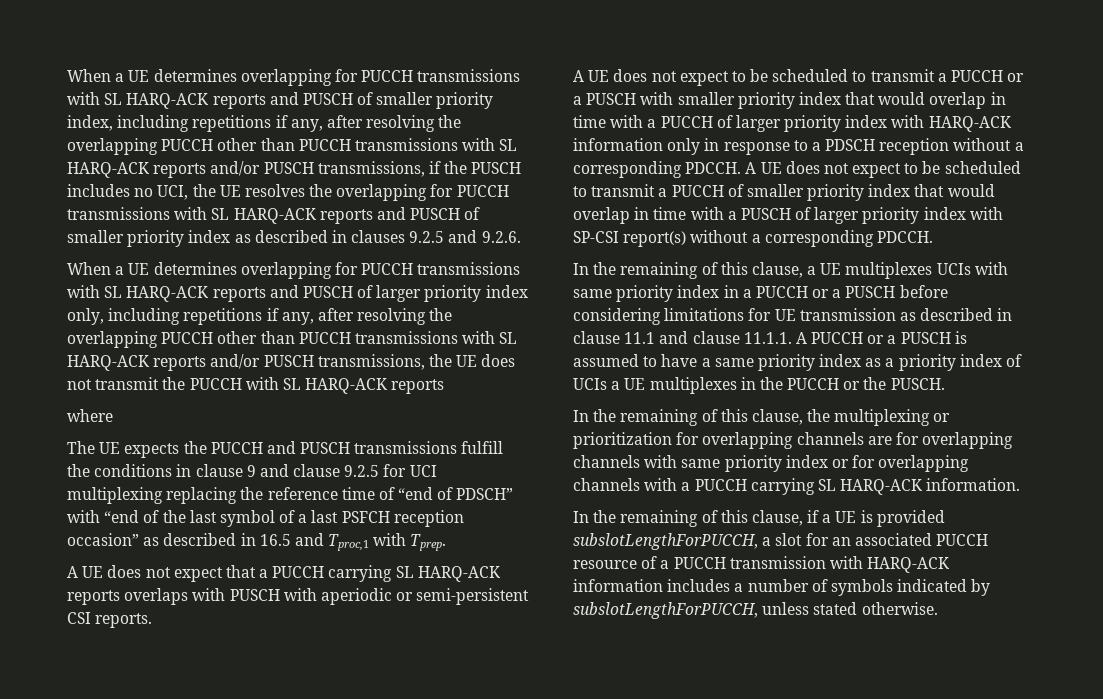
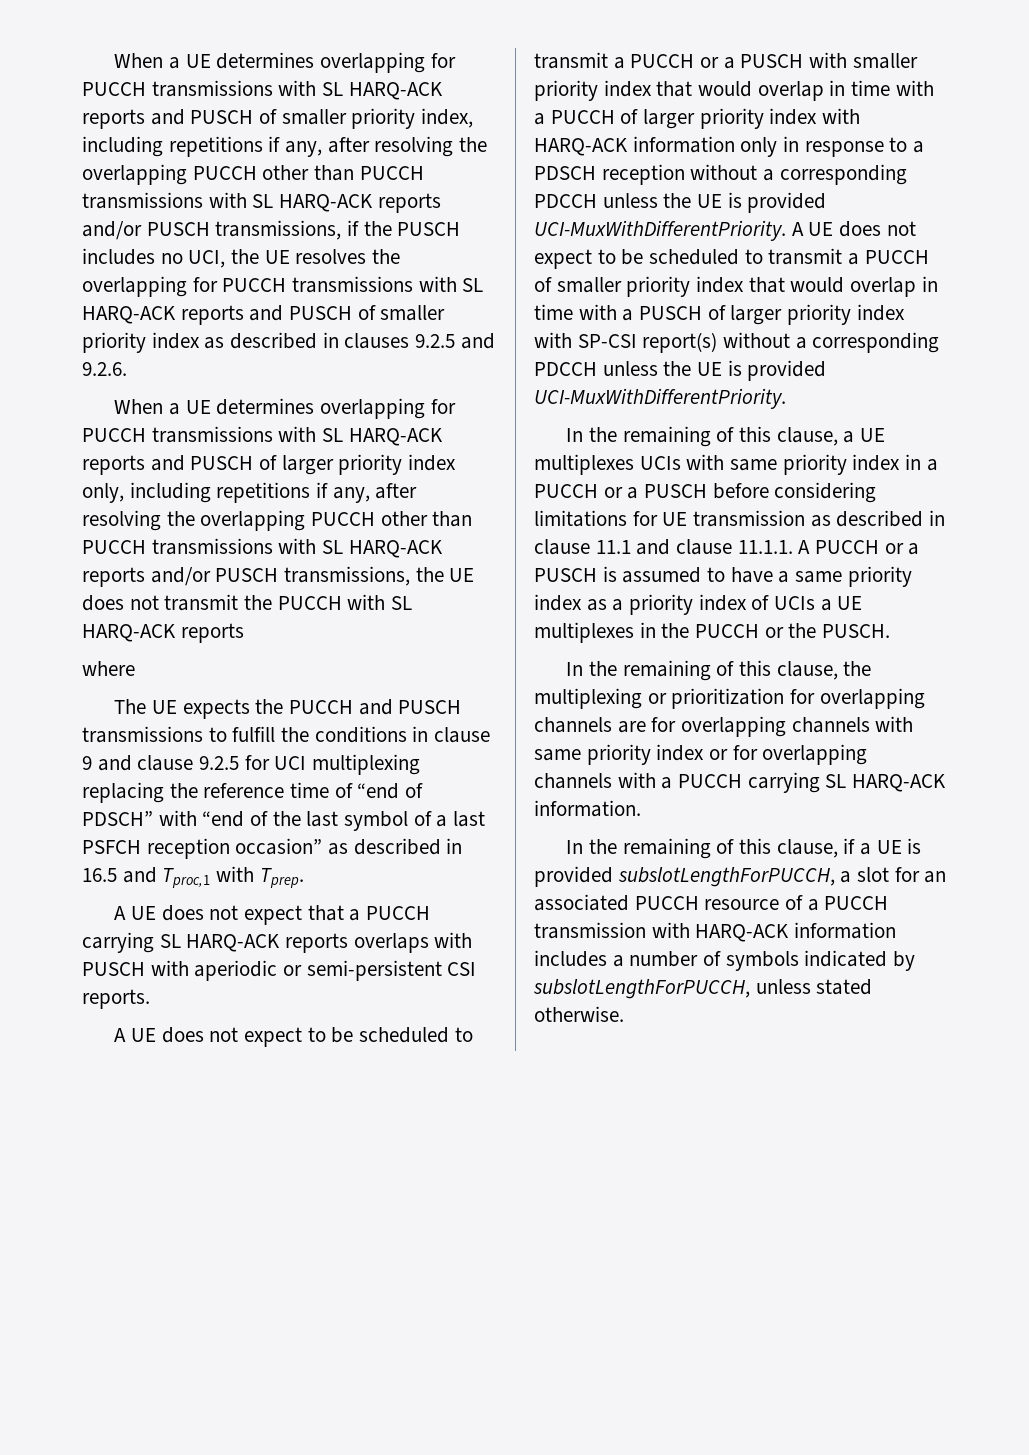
(458, 447) none -> [208,727,227,742] to
[685,162,742,174] PDCCH. -> [534,192,827,213] [534,220,786,241] PDCCH unless the UE is provided UCI-MuxWithDifferentPriority.
[876,231,933,243] PDCCH. -> [534,360,827,381] [534,388,786,409] PDCCH unless the UE is provided UCI-MuxWithDifferentPriority.

